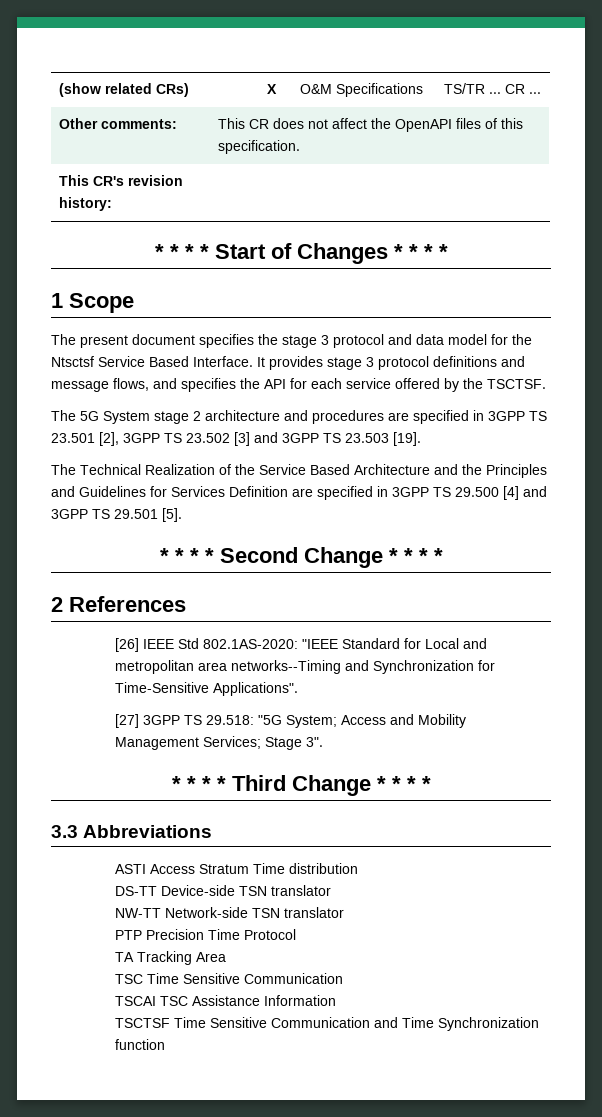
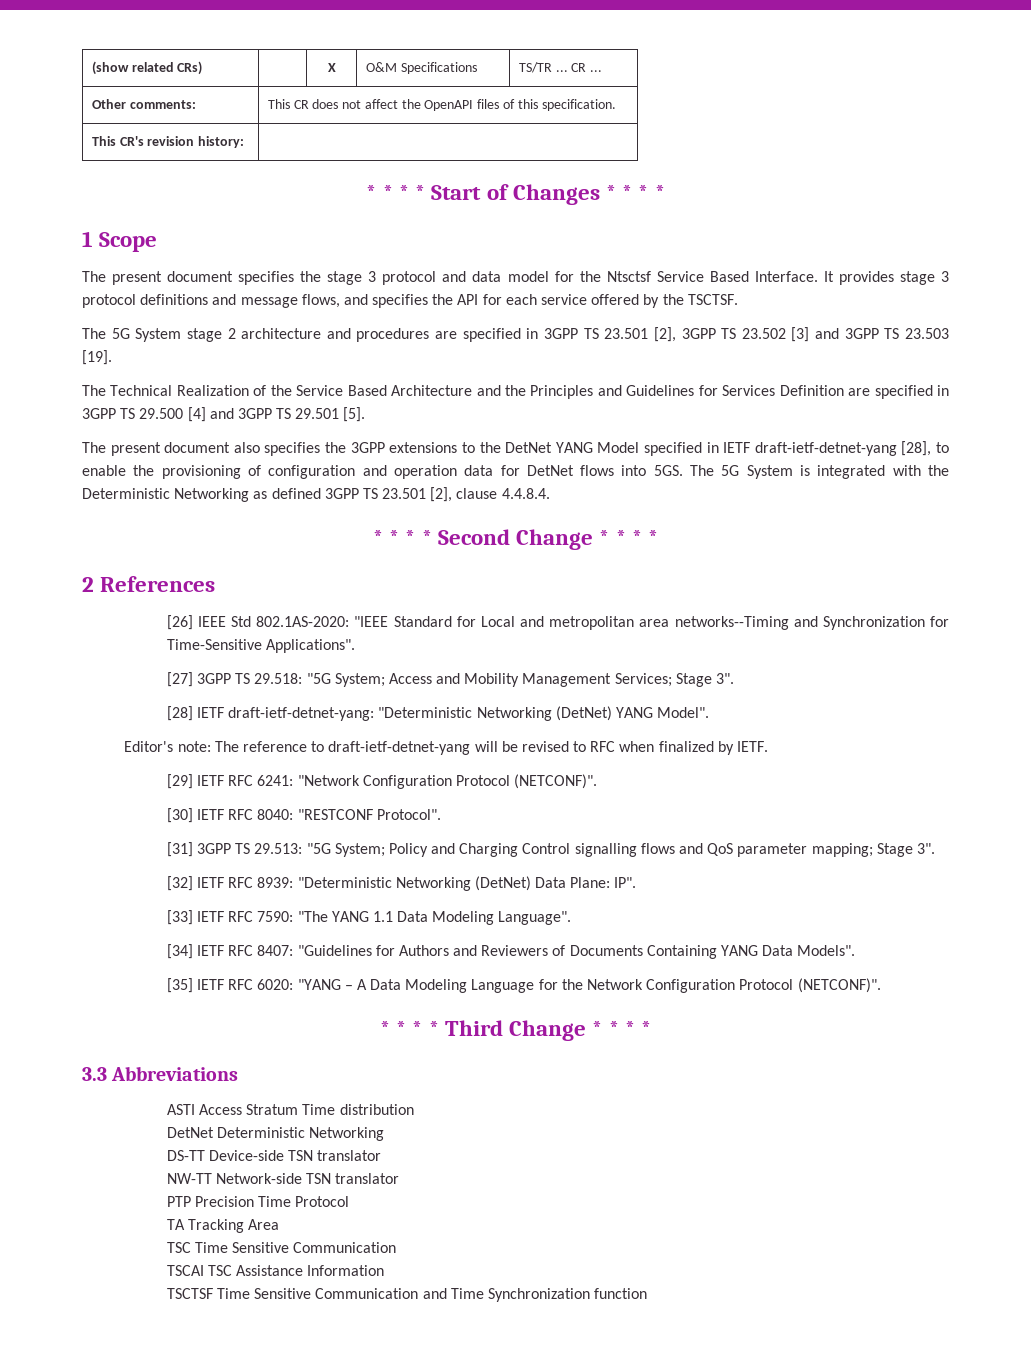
(182, 515) none -> [82,441,949,456] [82,465,949,479] [82,487,550,502] // The present document also specifies the 3GPP extensions to the DetNet YANG Model specified in IETF draft-ietf-detnet-yang [28], to enable the provisioning of configuration and operation data for DetNet flows into 5GS. The 5G System is integrated with the Deterministic Networking as defined 3GPP TS 23.501 [2], clause 4.4.8.4.
(323, 742) none -> [166,706,710,721] [124,741,768,755] [166,774,598,789] [166,808,441,823] [166,842,935,857] [166,876,637,891] [166,910,572,925] [166,944,856,959] [166,978,881,993] // [28] IETF draft-ietf-detnet-yang: "Deterministic Networking (DetNet) YANG Model". // Editor's note: The reference to draft-ietf-detnet-yang will be revised to RFC when finalized by IETF. // [29] IETF RFC 6241: "Network Configuration Protocol (NETCONF)". // [30] IETF RFC 8040: "RESTCONF Protocol". // [31] 3GPP TS 29.513: "5G System; Policy and Charging Control signalling flows and QoS parameter mapping; Stage 3". // [32] IETF RFC 8939: "Deterministic Networking (DetNet) Data Plane: IP". // [33] IETF RFC 7590: "The YANG 1.1 Data Modeling Language". // [34] IETF RFC 8407: "Guidelines for Authors and Reviewers of Documents Containing YANG Data Models". // [35] IETF RFC 6020: "YANG – A Data Modeling Language for the Network Configuration Protocol (NETCONF)".
(358, 868) none -> [166,1127,385,1141] // DetNet Deterministic Networking

